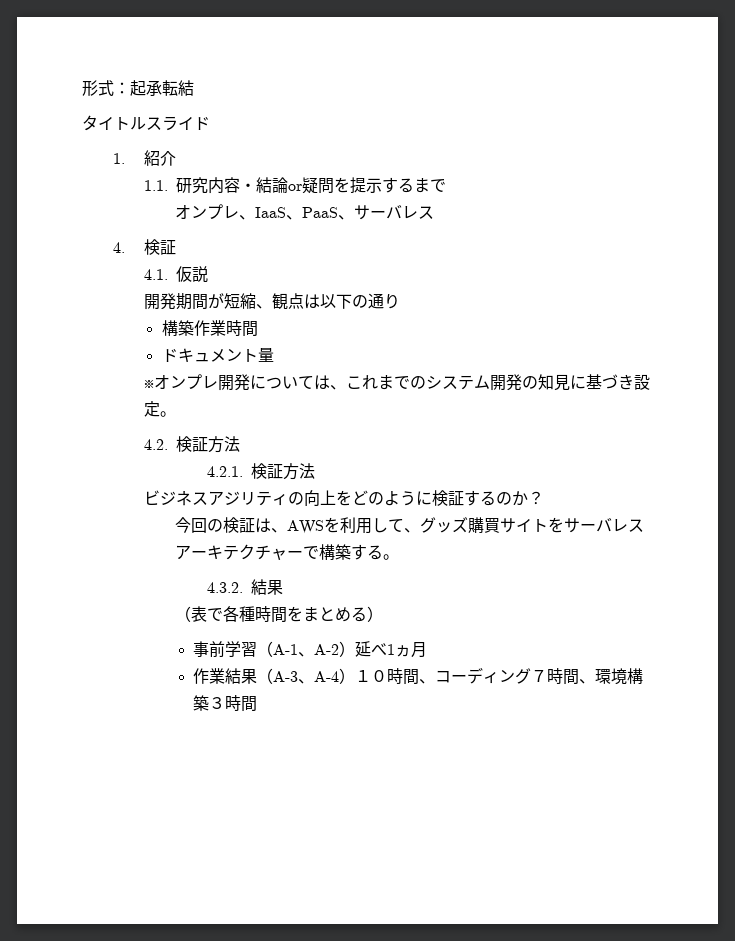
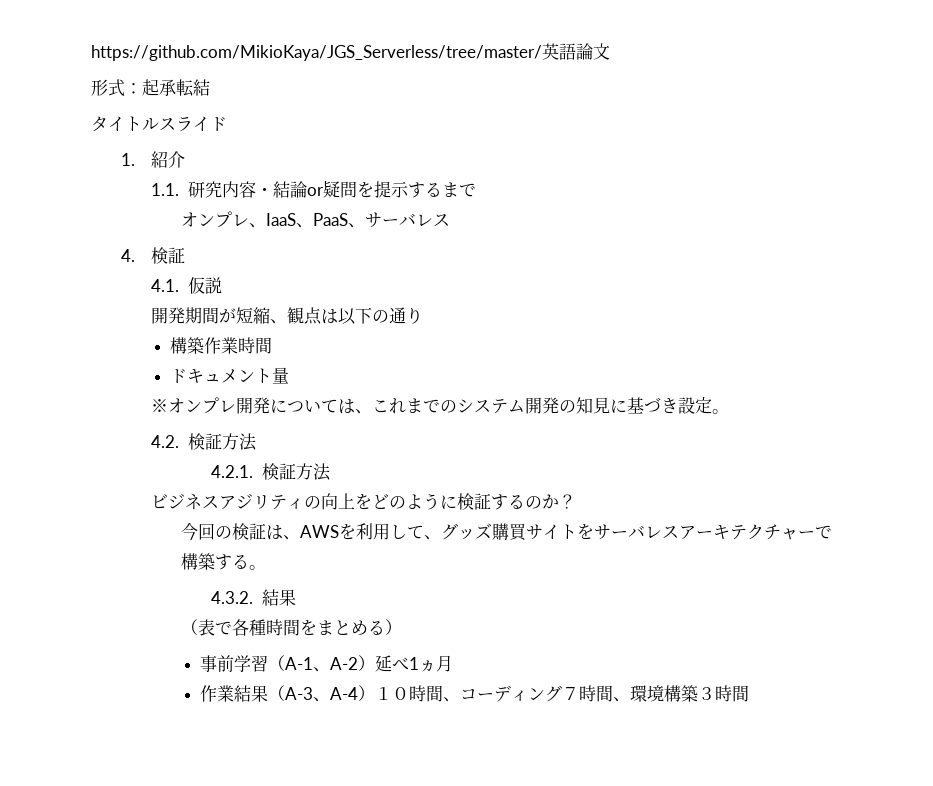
(82, 88) none -> [91,43,610,61] https://github.com/MikioKaya/JGS_Serverless/tree/master/英語論文 //

